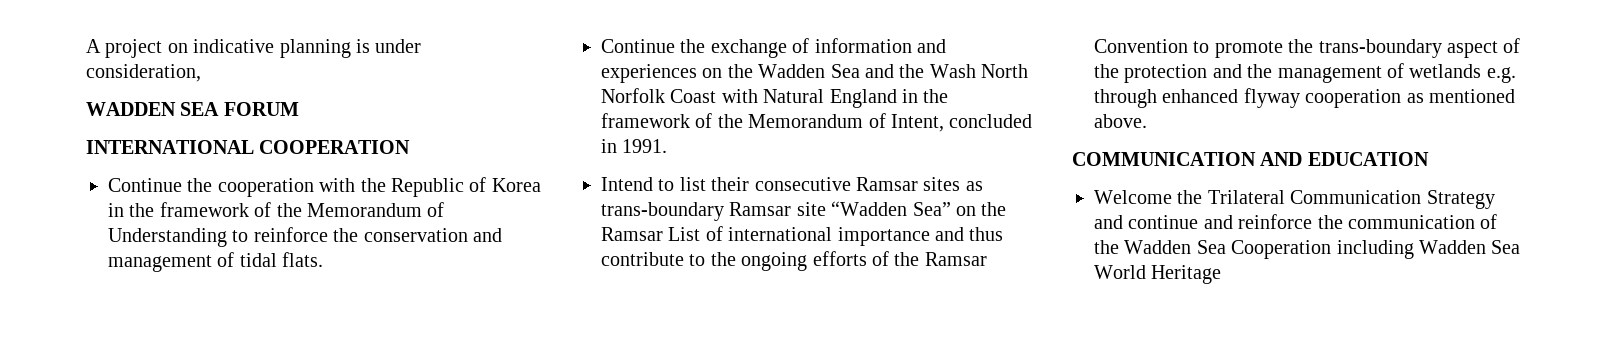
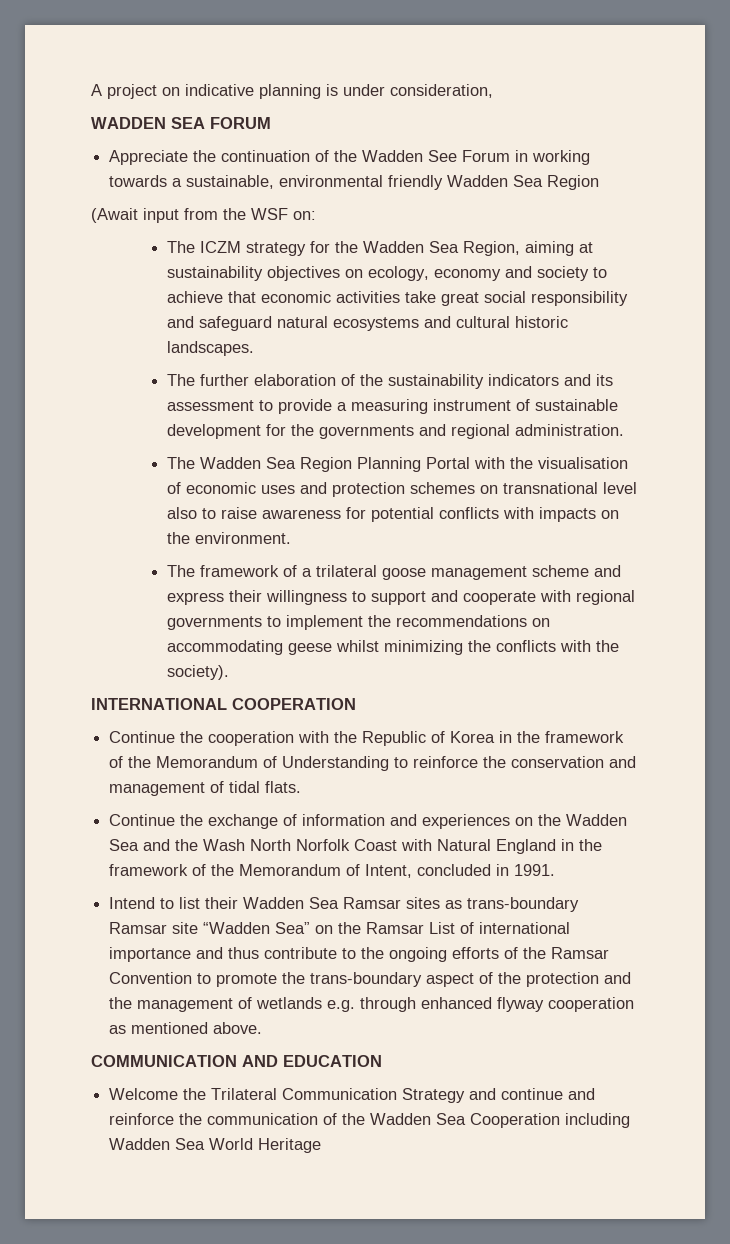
(299, 109) none -> [109,150,591,165] [109,175,600,190] [91,208,316,223] [167,241,594,256] [167,266,608,281] [167,291,629,306] [167,316,569,331] [167,341,255,356] [167,374,614,389] [167,399,619,414] [167,424,625,439] [167,457,629,472] [167,482,638,497] [167,507,620,522] [167,532,292,544] [167,565,622,580] [167,590,636,605] [167,615,551,630] [167,640,620,655] [167,665,230,680] // Appreciate the continuation of the Wadden See Forum in working towards a sustainable, environmental friendly Wadden Sea Region // (Await input from the WSF on: // The ICZM strategy for the Wadden Sea Region, aiming at sustainability objectives on ecology, economy and society to achieve that economic activities take great social responsibility and safeguard natural ecosystems and cultural historic landscapes. // The further elaboration of the sustainability indicators and its assessment to provide a measuring instrument of sustainable development for the governments and regional administration. // The Wadden Sea Region Planning Portal with the visualisation of economic uses and protection schemes on transnational level also to raise awareness for potential conflicts with impacts on the environment. // The framework of a trilateral goose management scheme and express their willingness to support and cooperate with regional governments to implement the recommendations on accommodating geese whilst minimizing the conflicts with the society).
[754,177,851,191] consecutive -> [243,897,340,909] Wadden Sea

